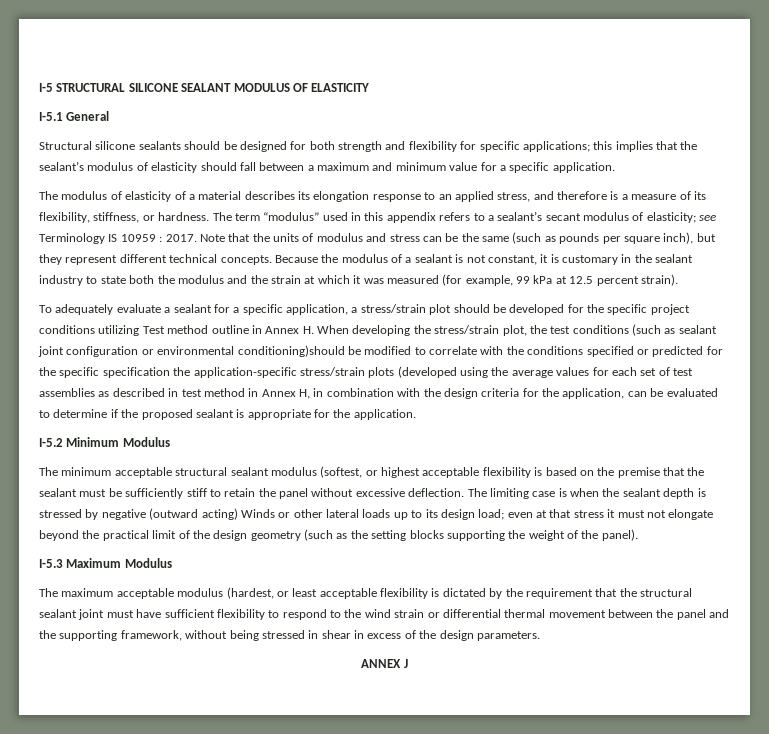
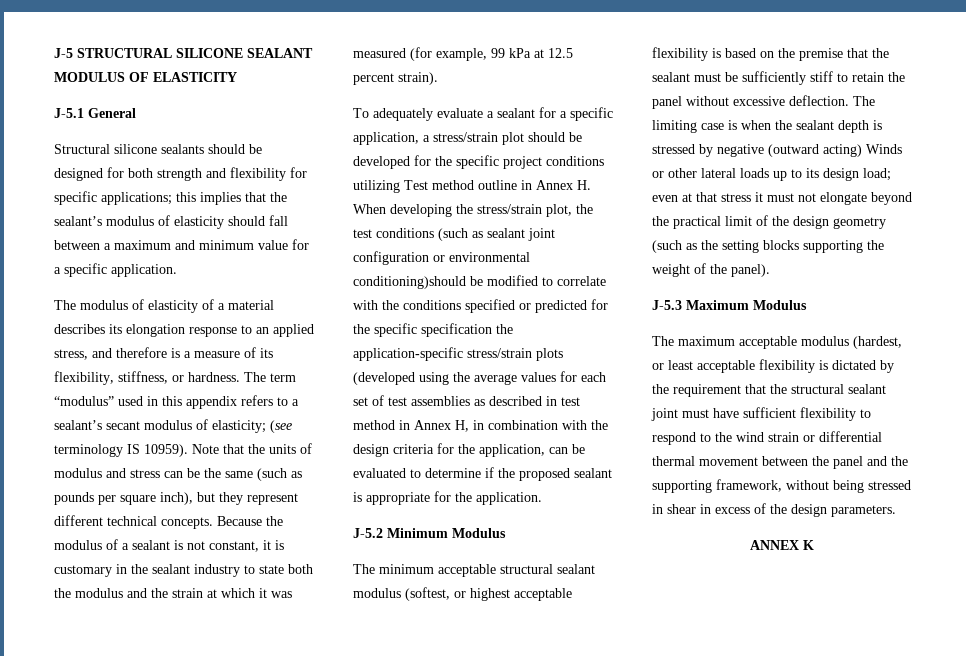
[39,83,53,92] I-5 -> [54,48,73,58] J-5
[39,112,63,121] I-5.1 -> [54,108,84,118] J-5.1
[699,215,717,221] [39,233,197,244] see Terminology IS 10959 : 2017. -> [270,420,292,433] [54,444,188,457] (see terminology IS 10959).
[39,438,63,447] I-5.2 -> [353,528,383,538] J-5.2
[39,559,63,568] I-5.3 -> [652,300,682,310] J-5.3
[403,659,408,668] J -> [803,540,814,550] K

